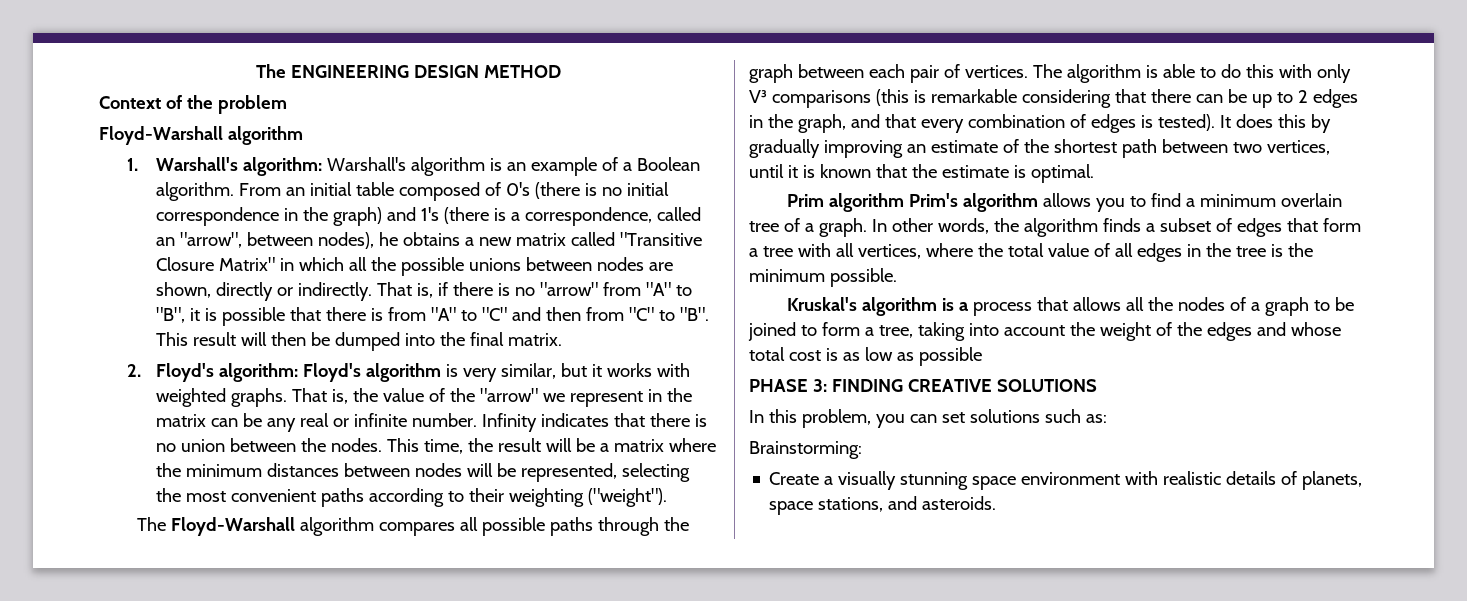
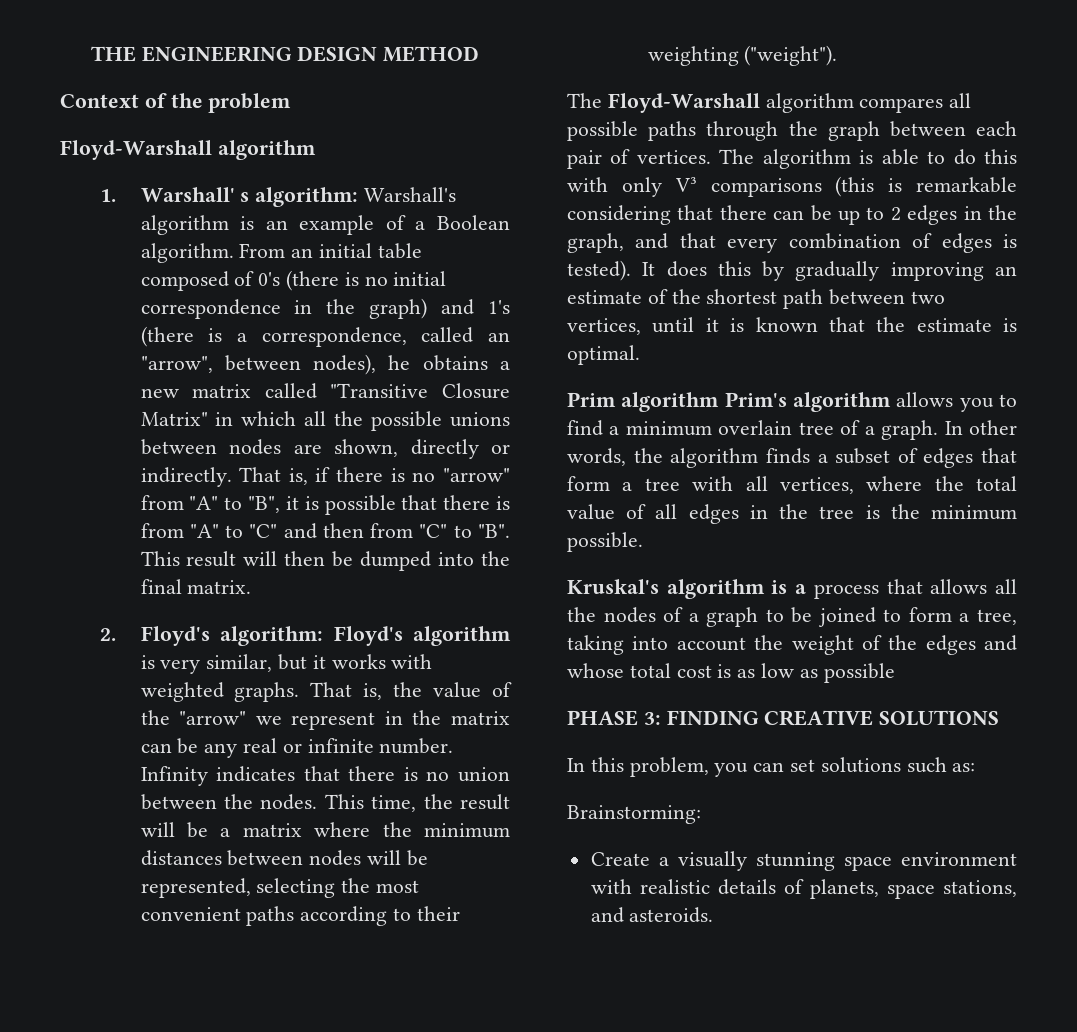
[256,64,287,78] The -> [90,46,136,62] THE
[155,157,238,171] Warshall's -> [140,187,250,202] Warshall' s

